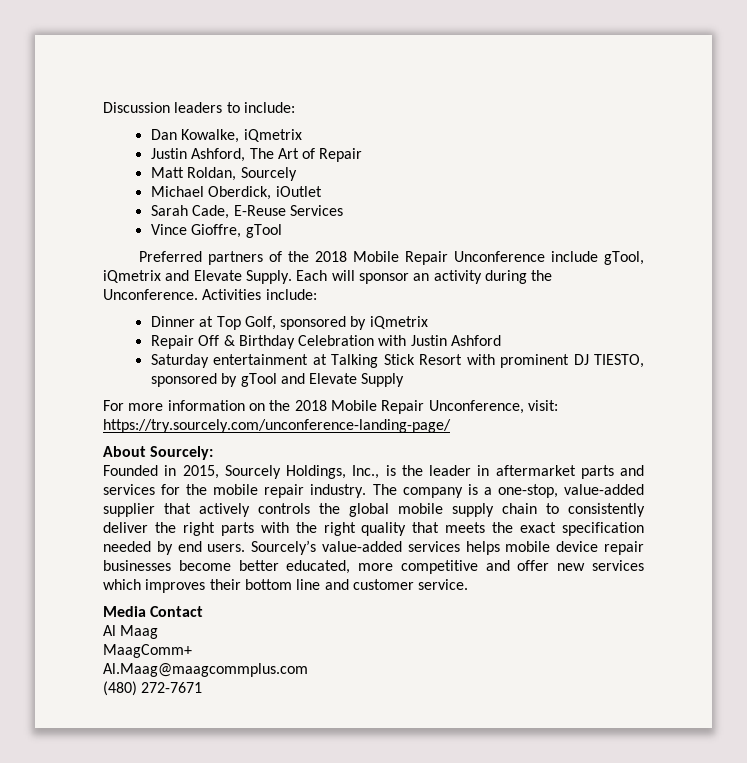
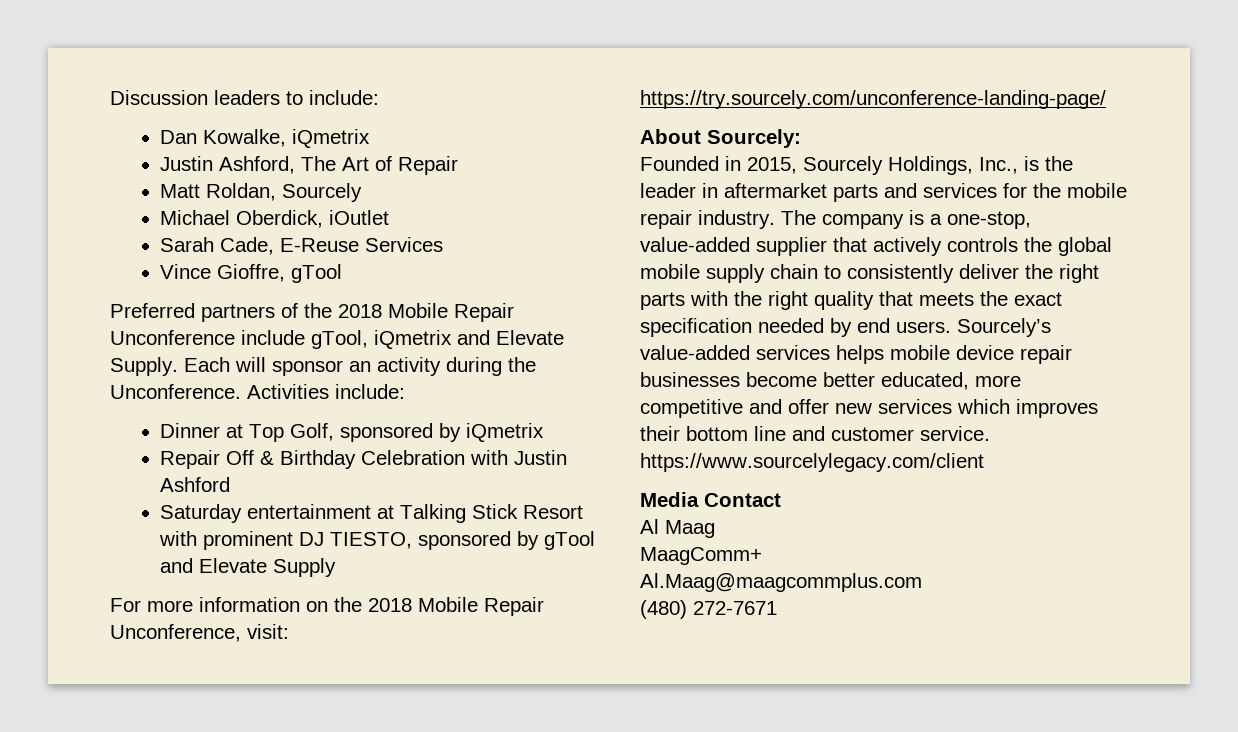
(469, 584) none -> [640,453,984,472] https://www.sourcelylegacy.com/client

